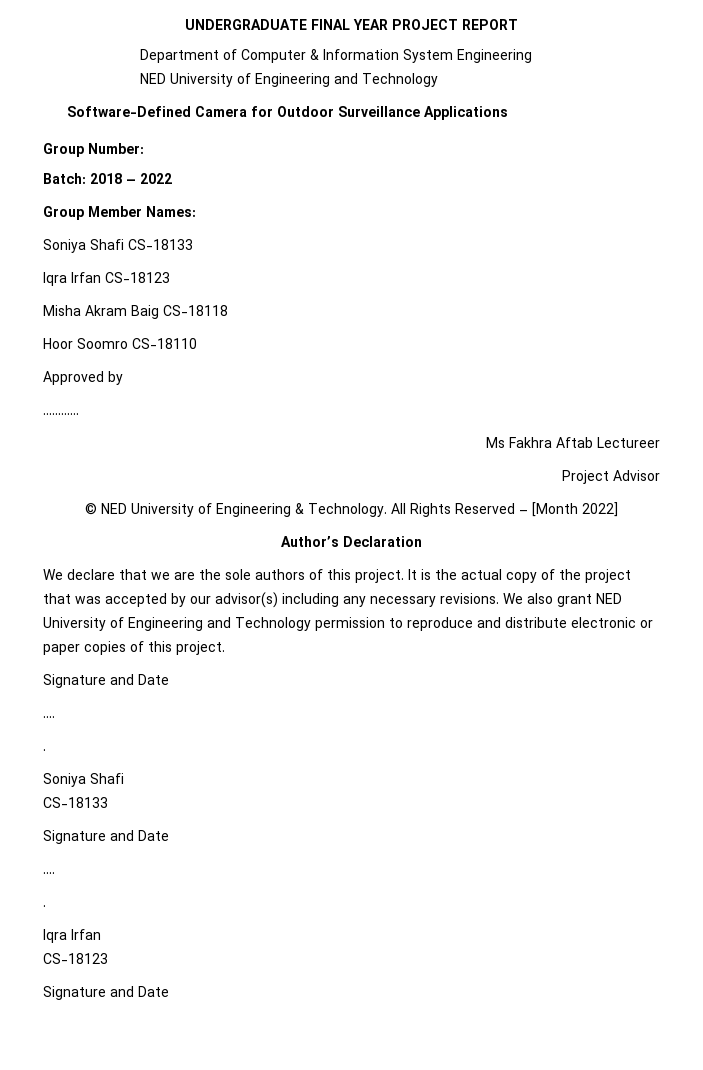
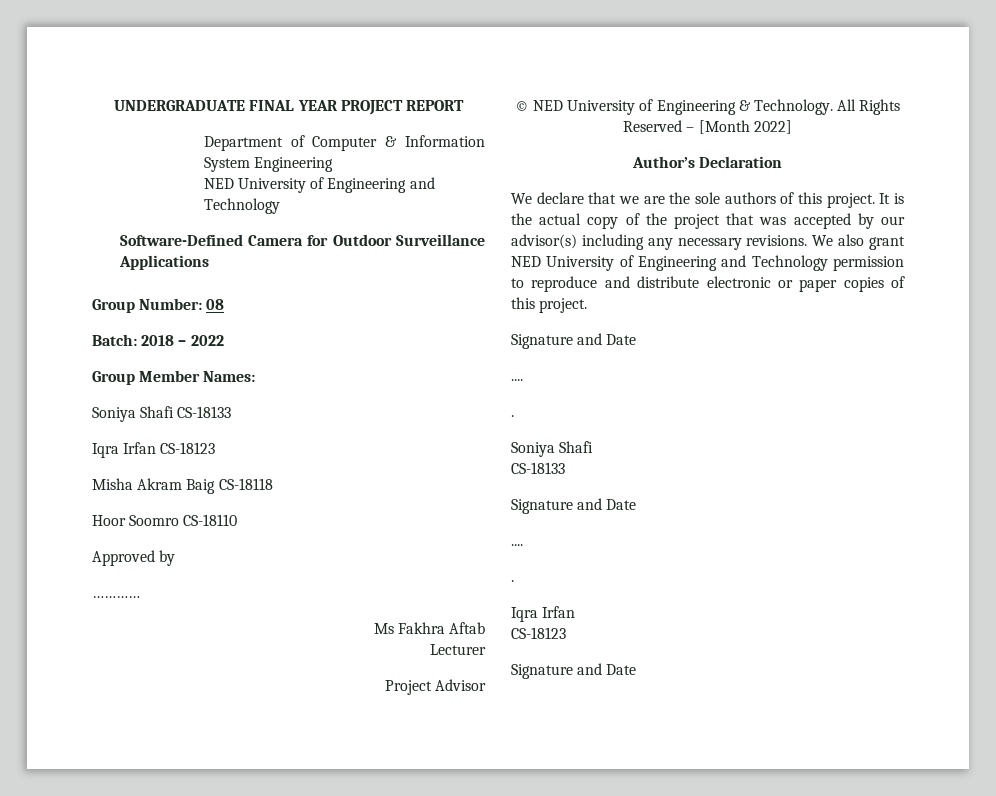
(144, 148) none -> [206,299,225,310] 08
[597,437,660,448] Lectureer -> [430,644,486,655] // Lecturer

